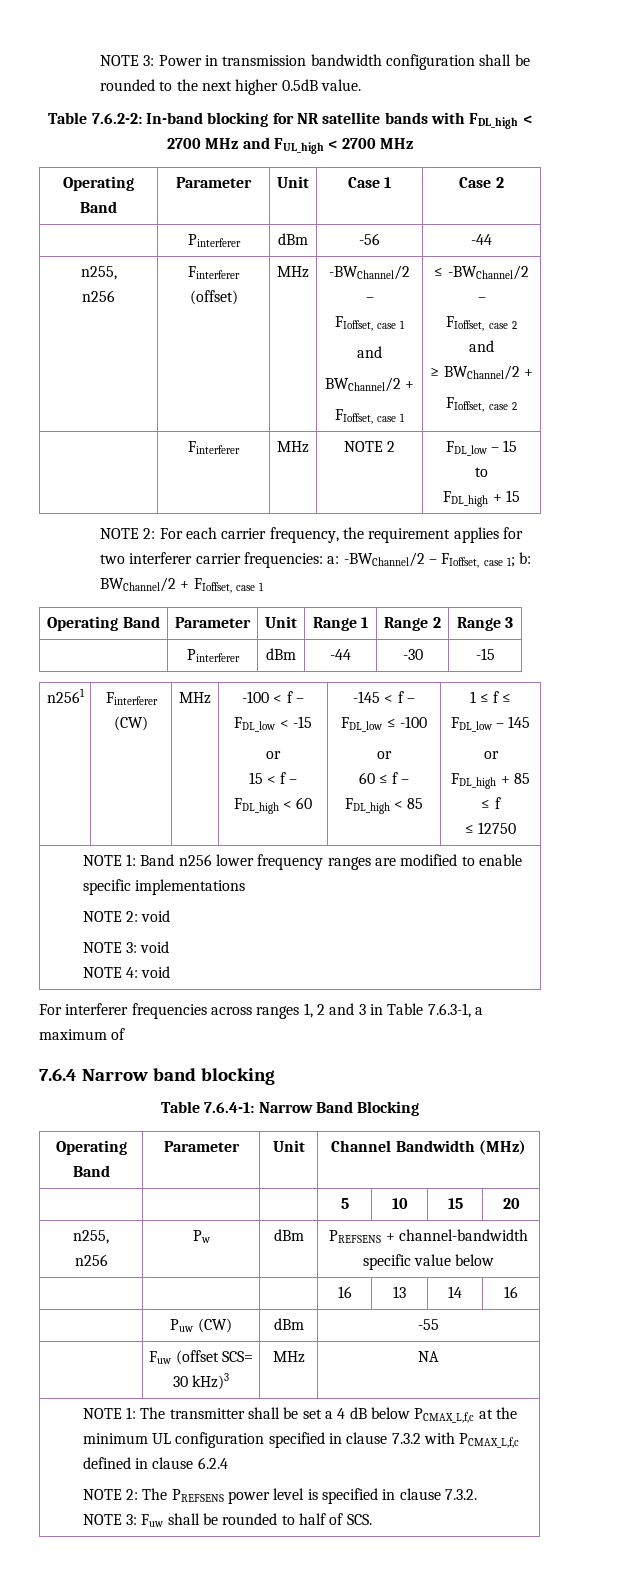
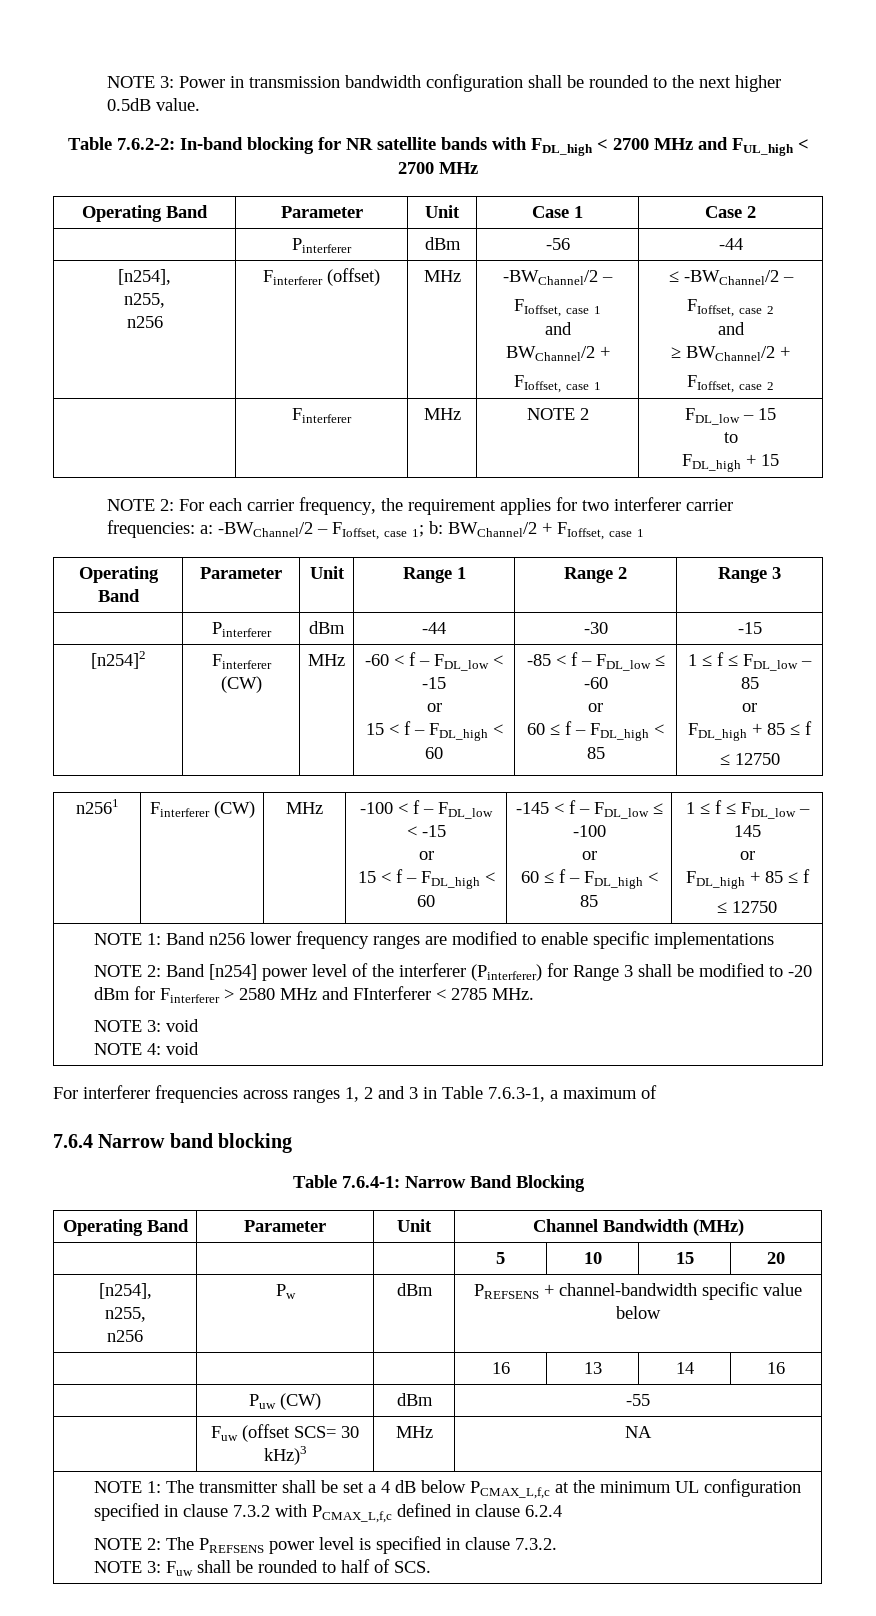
(492, 239) none -> [118,269,171,285] [n254], //
(495, 654) none -> [90,651,146,669] [211,654,272,669] [220,676,262,693] [308,654,345,666] [365,652,503,671] [422,677,446,689] [426,703,442,712] [365,721,503,741] [425,747,443,759] [526,652,665,671] [583,677,608,689] [588,703,603,712] [527,721,664,741] [586,747,605,759] [688,652,812,671] [740,677,759,689] [742,703,757,712] [688,721,812,741] [719,753,780,765] // [n254]2 | Finterferer (CW) | MHz | -60 < f – FDL_low < -15 // or // 15 < f – FDL_high < 60 | -85 < f – FDL_low ≤ -60 // or // 60 ≤ f – FDL_high < 85 | 1 ≤ f ≤ FDL_low – 85 // or // FDL_high + 85 ≤ f // ≤ 12750
[141,910,171,922] void -> [165,963,812,981] [93,986,534,1003] Band [n254] power level of the interferer (Pinterferer) for Range 3 shall be modified to -20 dBm for Finterferer > 2580 MHz and FInterferer < 2785 MHz.
(520, 1203) none -> [98,1283,152,1299] [n254], //

